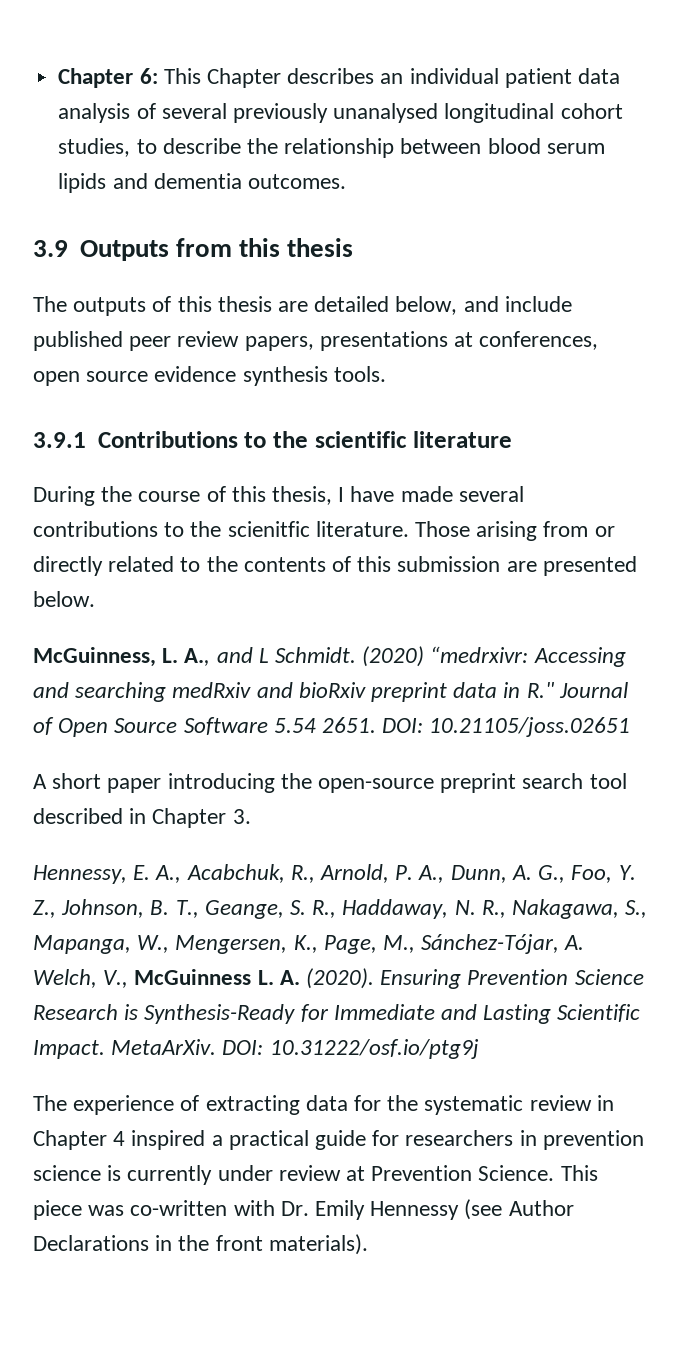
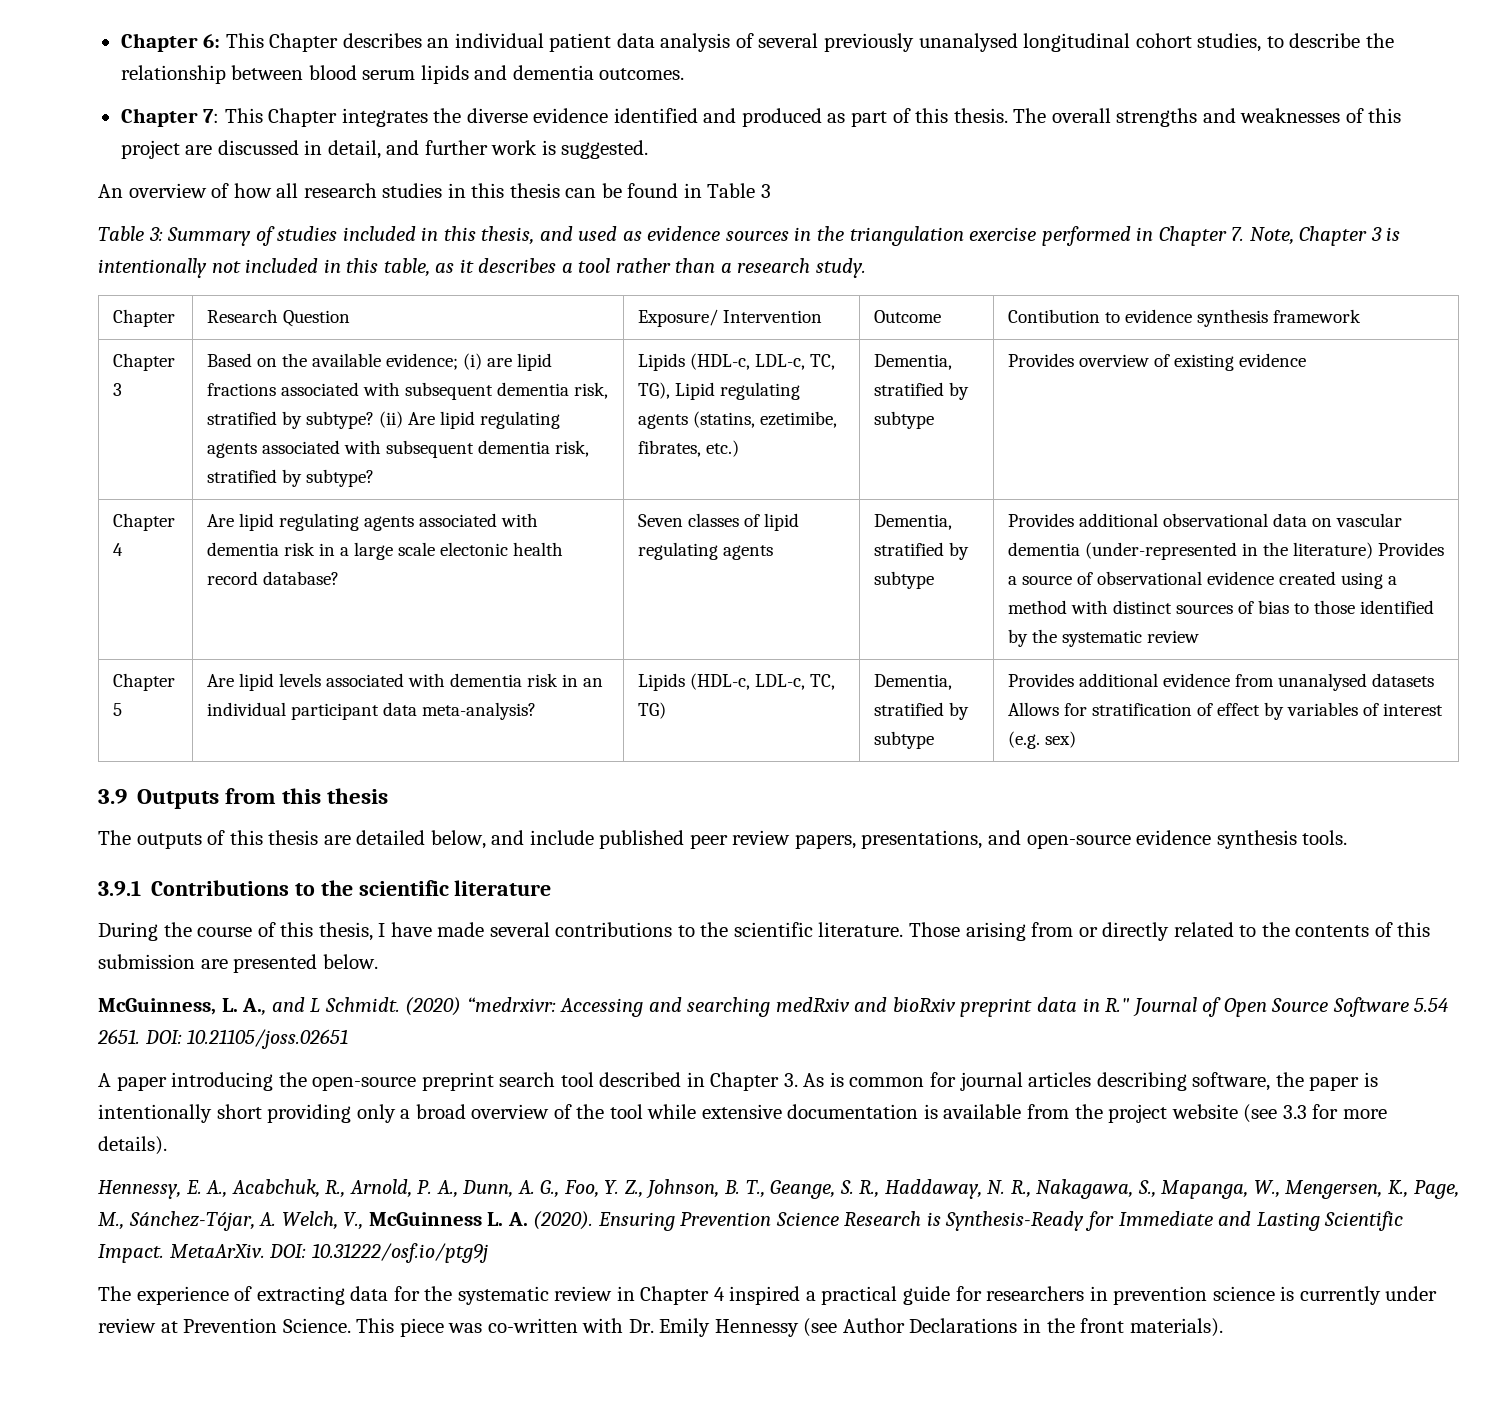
(346, 181) none -> [120,108,1402,127] [120,140,649,159] [98,183,772,198] [98,226,1401,246] [98,258,867,278] [112,309,175,327] [206,309,350,327] [637,309,822,327] [873,310,941,323] [1007,309,1361,327] [112,353,175,371] [112,383,122,396] [206,353,552,371] [206,382,608,400] [206,411,560,429] [206,440,589,458] [206,469,374,487] [637,353,835,371] [637,382,800,400] [637,411,837,429] [637,440,739,457] [873,354,952,370] [873,382,969,400] [873,411,934,429] [1007,353,1306,371] [112,513,175,531] [112,543,123,556] [206,513,538,531] [206,542,563,560] [206,571,339,585] [637,513,799,531] [637,542,773,560] [873,514,952,530] [873,542,969,560] [873,571,934,589] [1007,513,1402,527] [1007,542,1444,560] [1007,571,1397,589] [1007,600,1434,614] [1007,629,1199,647] [112,673,175,691] [112,703,122,716] [206,673,603,691] [206,702,536,720] [637,673,835,691] [637,702,666,719] [873,674,952,690] [873,702,969,720] [873,731,934,749] [1007,673,1434,691] [1007,702,1443,720] [1007,731,1076,749] // Chapter 7: This Chapter integrates the diverse evidence identified and produced as part of this thesis. The overall strengths and weaknesses of this project are discussed in detail, and further work is suggested. // An overview of how all research studies in this thesis can be found in Table 3 // Table 3: Summary of studies included in this thesis, and used as evidence sources in the triangulation exercise performed in Chapter 7. Note, Chapter 3 is intentionally not included in this table, as it describes a tool rather than a research study. // Chapter | Research Question | Exposure/ Intervention | Outcome | Contibution to evidence synthesis framework // Chapter 3 | Based on the available evidence; (i) are lipid fractions associated with subsequent dementia risk, stratified by subtype? (ii) Are lipid regulating agents associated with subsequent dementia risk, stratified by subtype? | Lipids (HDL-c, LDL-c, TC, TG), Lipid regulating agents (statins, ezetimibe, fibrates, etc.) | Dementia, stratified by subtype | Provides overview of existing evidence // Chapter 4 | Are lipid regulating agents associated with dementia risk in a large scale electonic health record database? | Seven classes of lipid regulating agents | Dementia, stratified by subtype | Provides additional observational data on vascular dementia (under-represented in the literature) Provides a source of observational evidence created using a method with distinct sources of bias to those identified by the systematic review // Chapter 5 | Are lipid levels associated with dementia risk in an individual participant data meta-analysis? | Lipids (HDL-c, LDL-c, TC, TG) | Dementia, stratified by subtype | Provides additional evidence from unanalysed datasets Allows for stratification of effect by variables of interest (e.g. sex)
[319,331,599,351] [33,371,149,386] presentations at conferences, open source -> [861,830,1131,849] presentations, and open-source
[227,521,310,537] scienitfic -> [733,922,813,937] scientific
[52,773,102,789] short -> (111, 1080) none
(251, 816) none -> [803,1072,1378,1091] [98,1104,1387,1123] [98,1136,167,1155] As is common for journal articles describing software, the paper is intentionally short providing only a broad overview of the tool while extensive documentation is available from the project website (see 3.3 for more details).

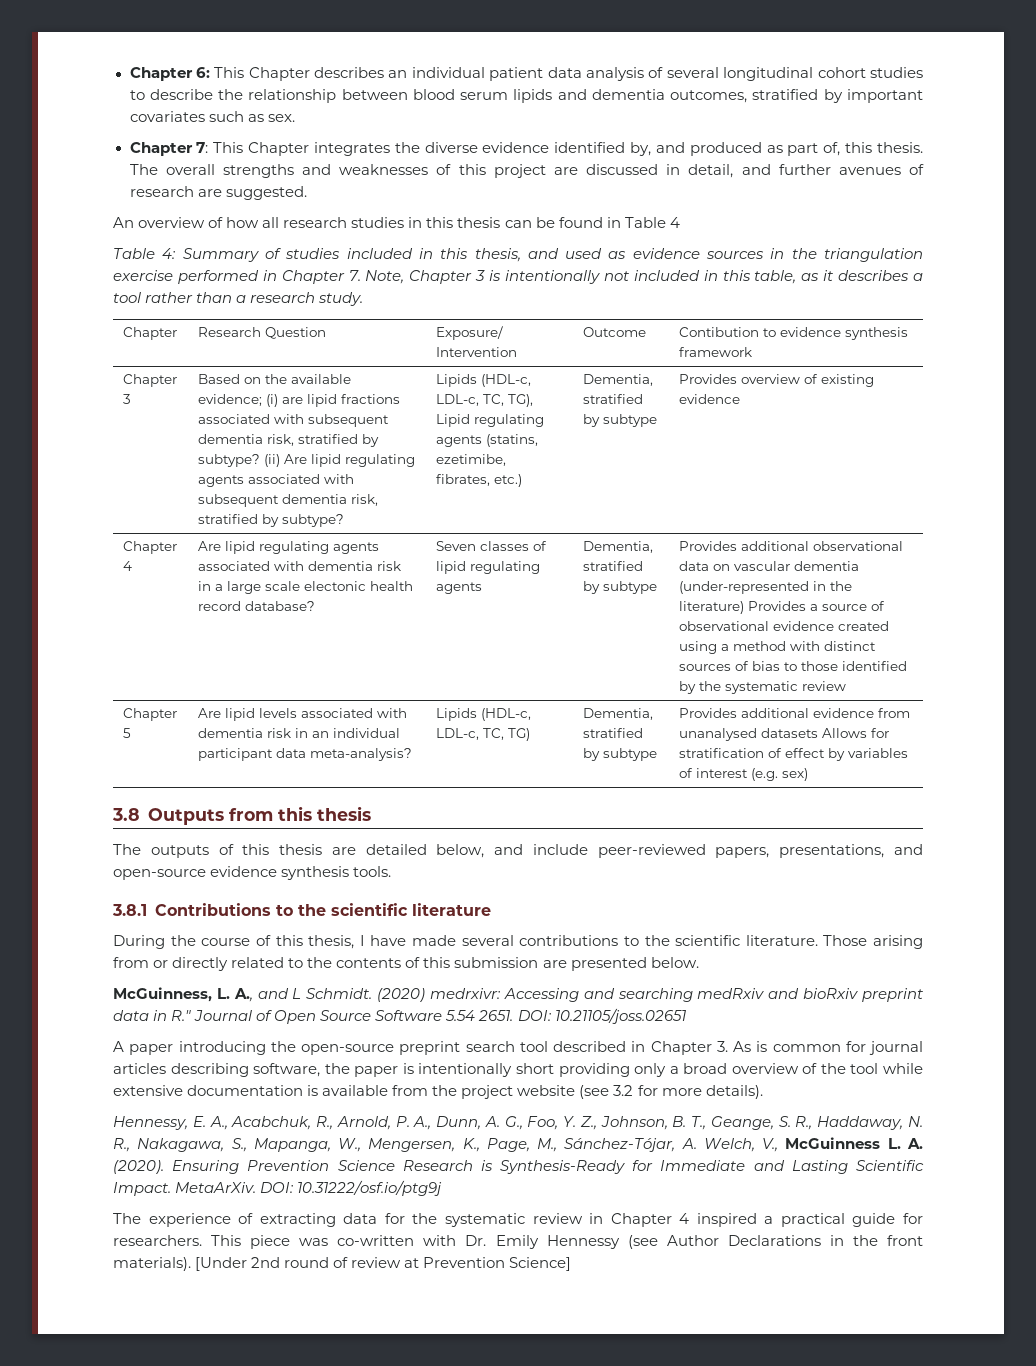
[823,33,1018,52] previously unanalysed -> (719, 72) none
[1197,33,1262,52] studies, -> [870,67,923,78] studies
[599,68,685,80] outcomes. -> [670,89,923,103] [129,111,295,122] outcomes, stratified by important covariates such as sex.
(698, 115) none -> [630,142,652,156] by,
[892,108,911,123] of -> [823,142,841,156] of,
[491,140,556,155] work is -> [838,164,924,175] [129,186,222,197] avenues of research are
[761,184,772,198] [98,226,163,241] 3 // Table 3: -> [669,217,680,228] [113,248,177,259] 4 // Table 4:
[98,789,127,804] 3.9 -> [112,808,140,821] 3.8
[599,830,791,849] published peer review -> [597,844,706,858] peer-reviewed
[98,880,141,896] 3.9.1 -> [112,904,147,916] 3.8.1
[466,997,556,1012] “medrxivr: -> [430,988,502,999] medrxivr:
[1282,1105,1307,1119] 3.3 -> [613,1085,634,1096] 3.2
[986,1286,1438,1305] [98,1318,351,1333] researchers in prevention science is currently under review at Prevention Science. -> [113,1235,202,1246] researchers.
(1223, 1327) none -> [195,1257,572,1271] [Under 2nd round of review at Prevention Science]

